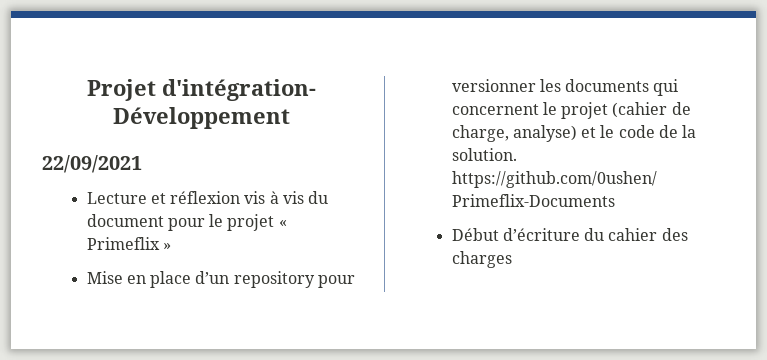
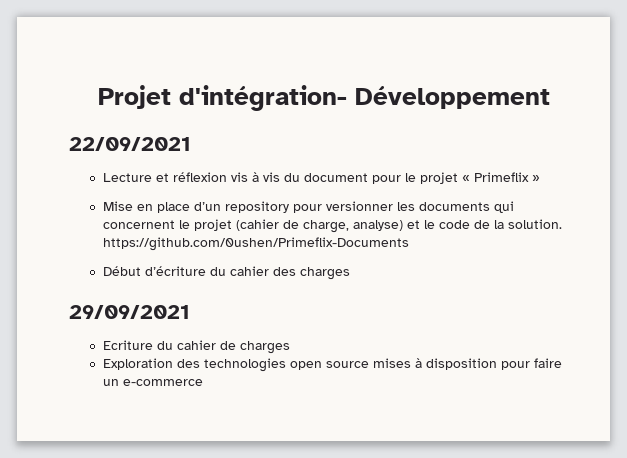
(512, 259) none -> [69,305,190,319] [102,340,290,354] [102,358,562,372] [102,379,203,386] // 29/09/2021 // Ecriture du cahier de charges // Exploration des technologies open source mises à disposition pour faire un e-commerce

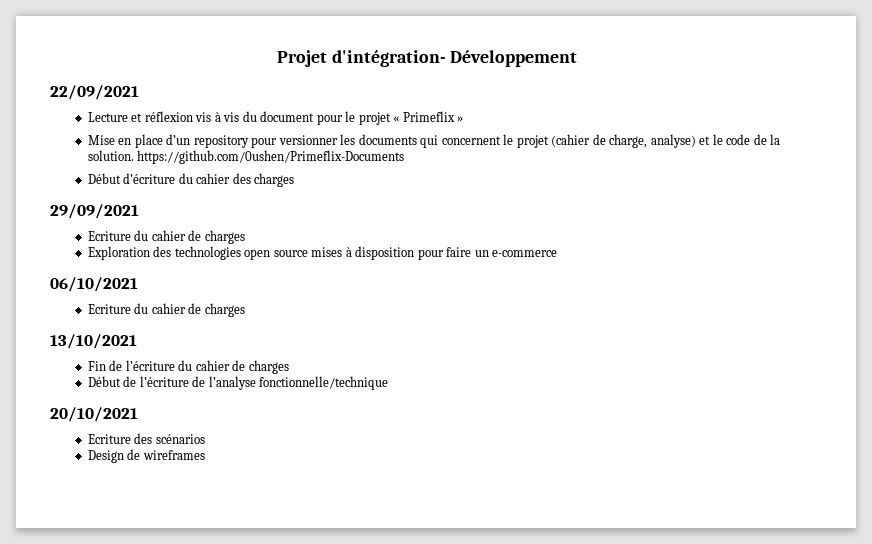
(203, 382) none -> [50,277,138,292] [87,303,245,317] [50,334,137,349] [87,360,289,374] [87,376,389,390] [50,407,138,422] [87,433,205,444] [87,449,205,463] // 06/10/2021 // Ecriture du cahier de charges // 13/10/2021 // Fin de l’écriture du cahier de charges // Début de l’écriture de l’analyse fonctionnelle/technique // 20/10/2021 // Ecriture des scénarios // Design de wireframes

